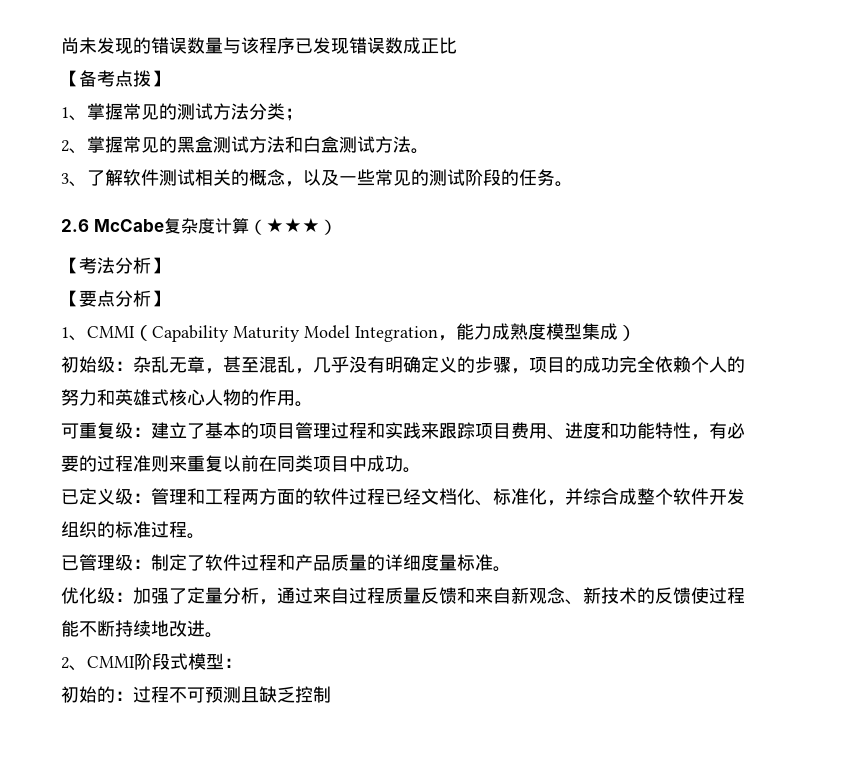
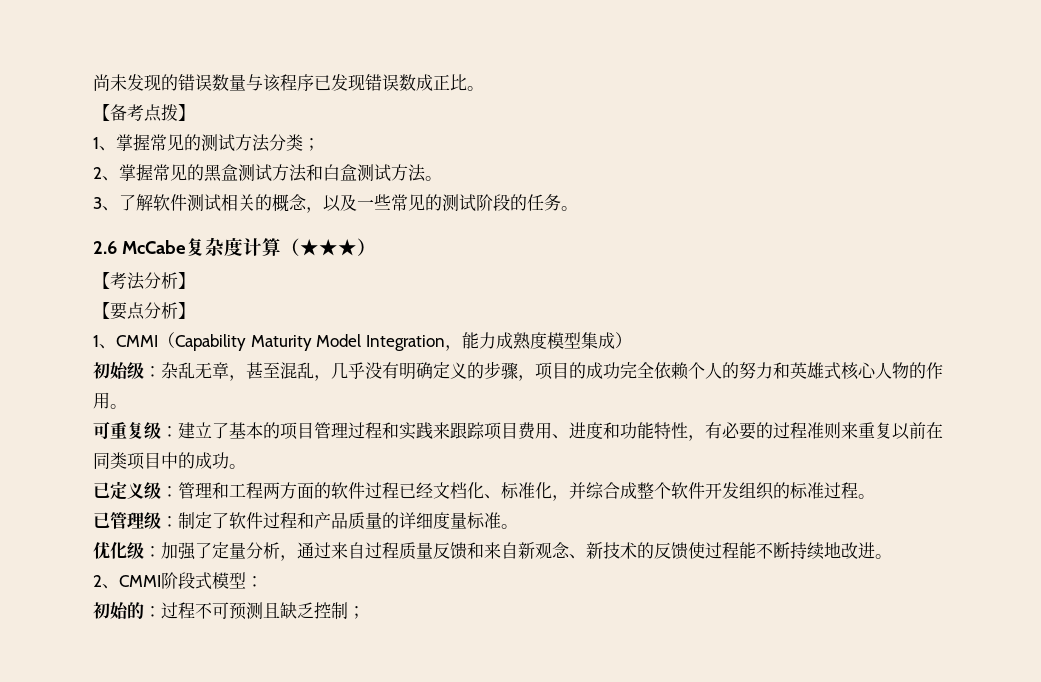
(457, 45) none -> [467,86,484,91] 。
(367, 463) none -> [178,452,195,469] 的
(331, 694) none -> [348,606,365,619] ；

